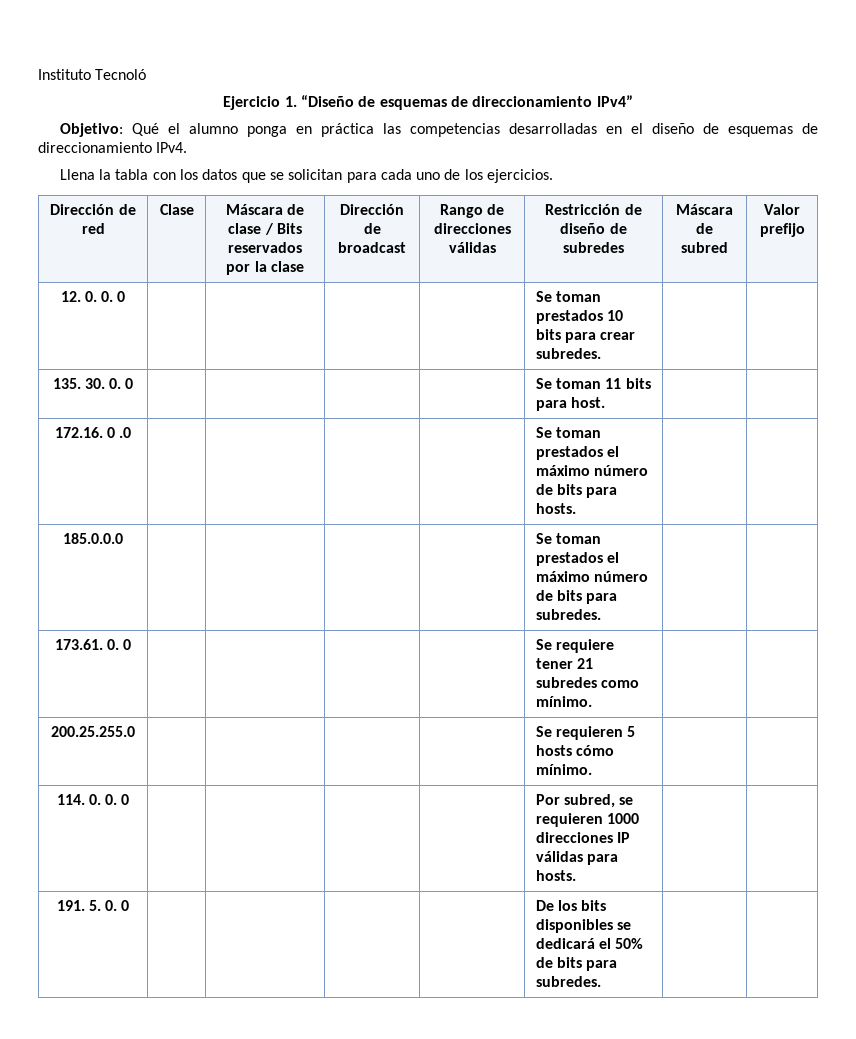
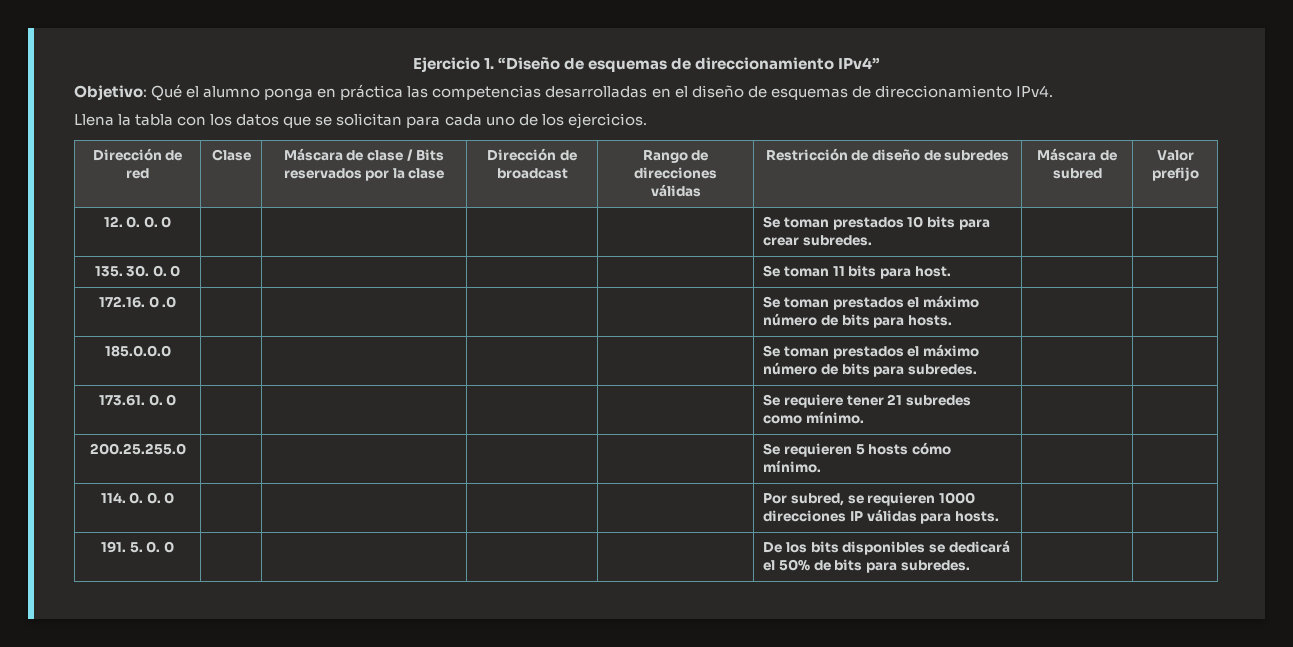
[38,69,147,80] Instituto Tecnoló // -> (412, 65) none

